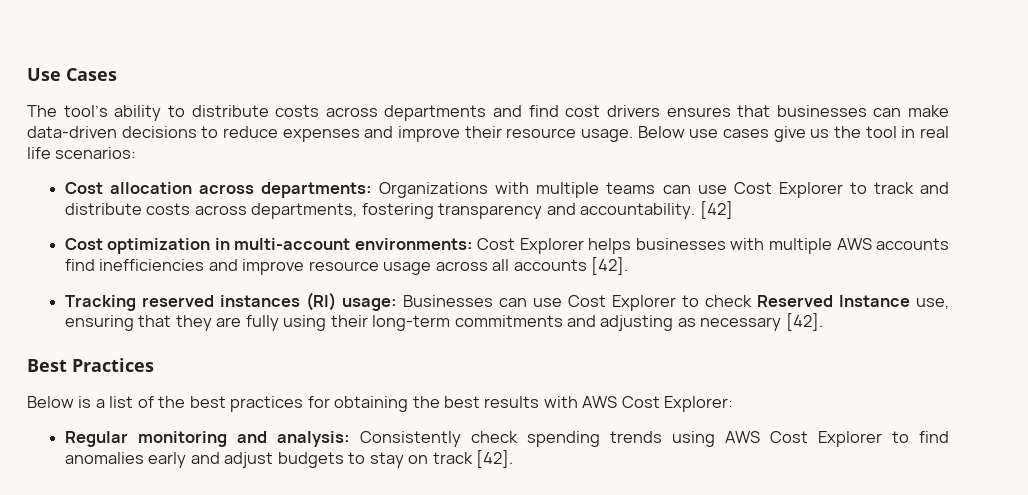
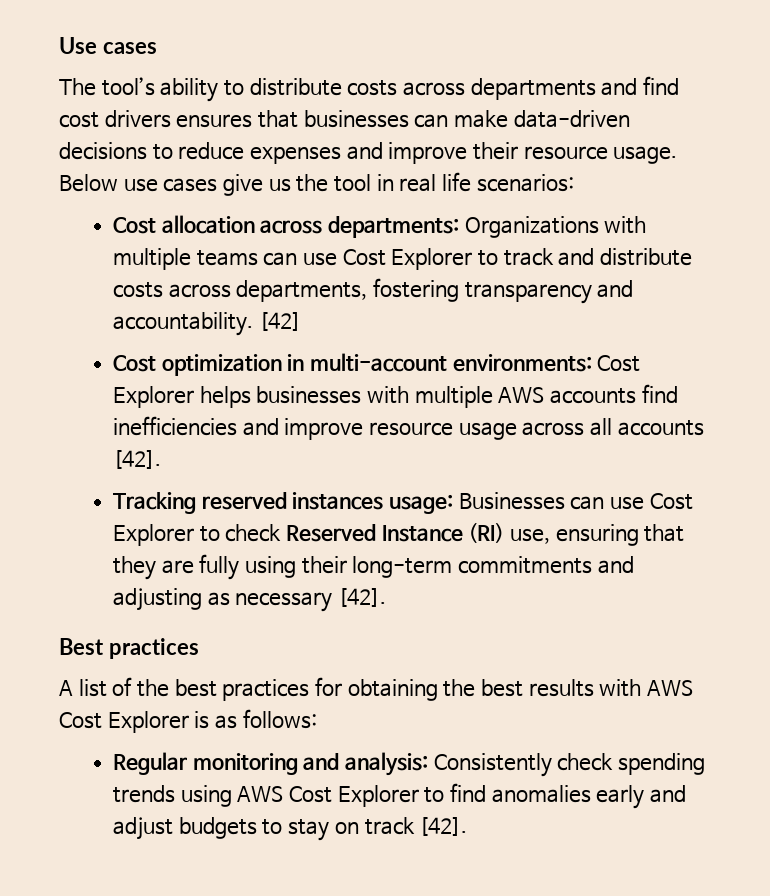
[66,68,117,81] Cases -> [102,42,157,54] cases
[305,292,336,311] (RI) -> (384, 501) none
(910, 301) none -> [468,523,505,543] (RI)
[72,358,154,372] [27,396,105,408] Practices // Below is a -> [108,638,199,659] [59,680,73,696] practices // A
[664,396,734,412] Explorer: -> [107,709,317,733] Explorer is as follows:

